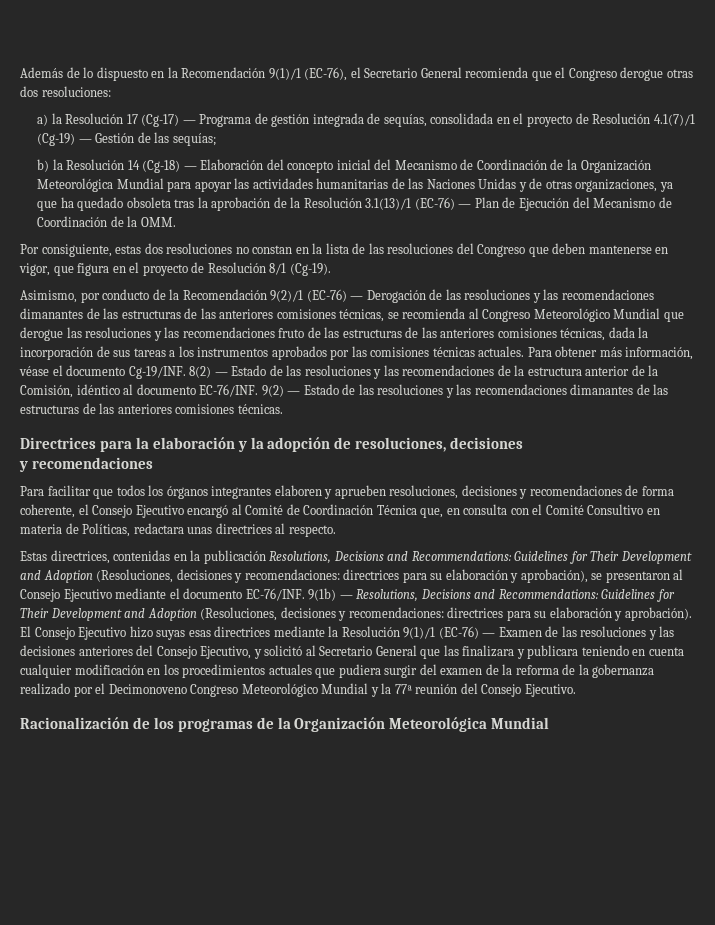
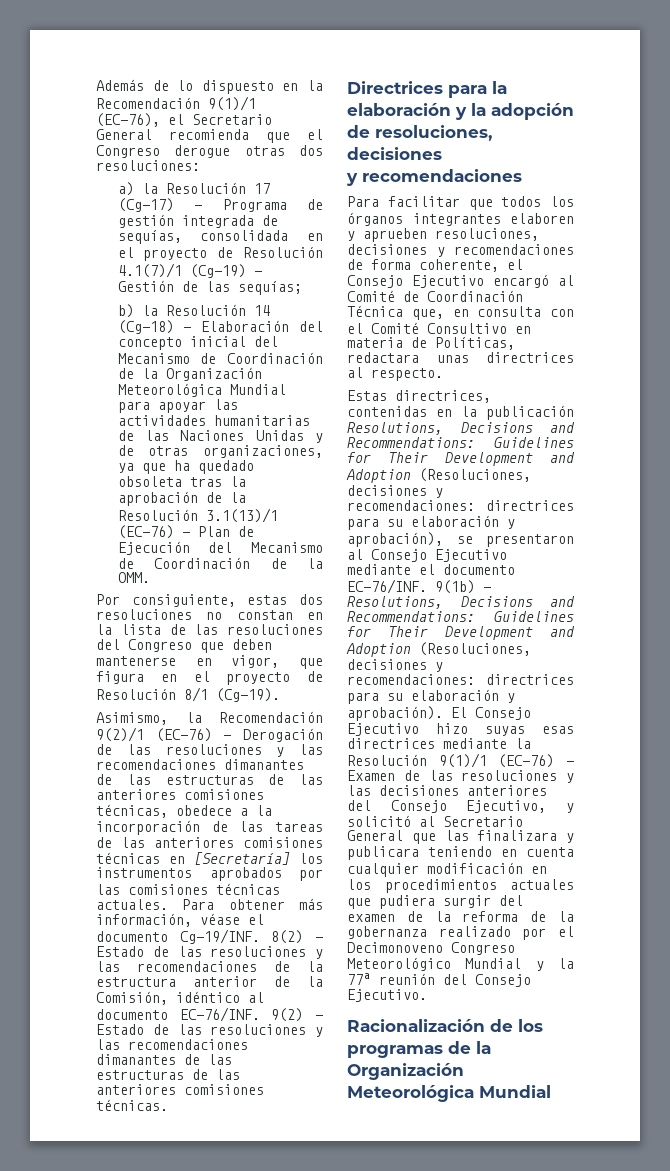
[80,289,166,303] por conducto de -> (168, 718) none
[387,308,684,322] [20,327,649,341] [20,346,176,360] se recomienda al Congreso Meteorológico Mundial que derogue las resoluciones y las recomendaciones fruto de las estructuras de las anteriores comisiones técnicas, dada la incorporación de sus tareas a -> [176,805,272,816] [96,820,323,835] [96,837,323,848] [96,852,290,865] obedece a la incorporación de las tareas de las anteriores comisiones técnicas en [Secretaría]

